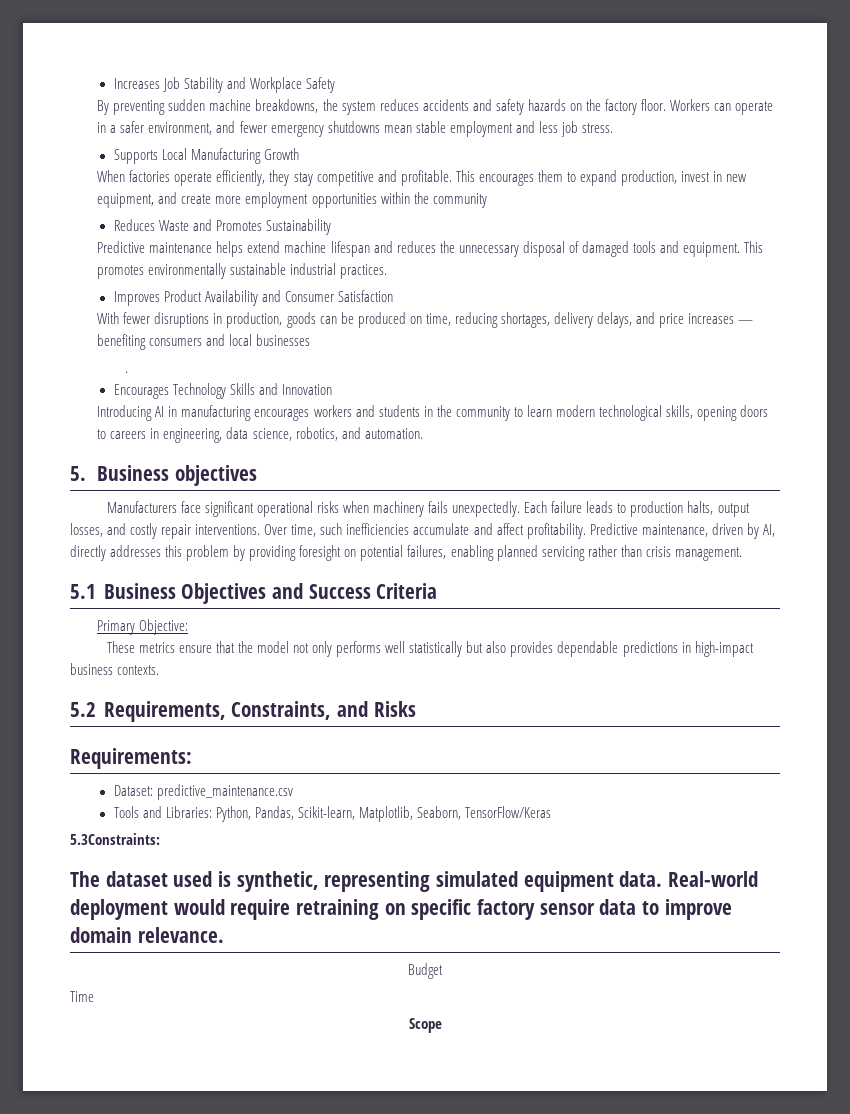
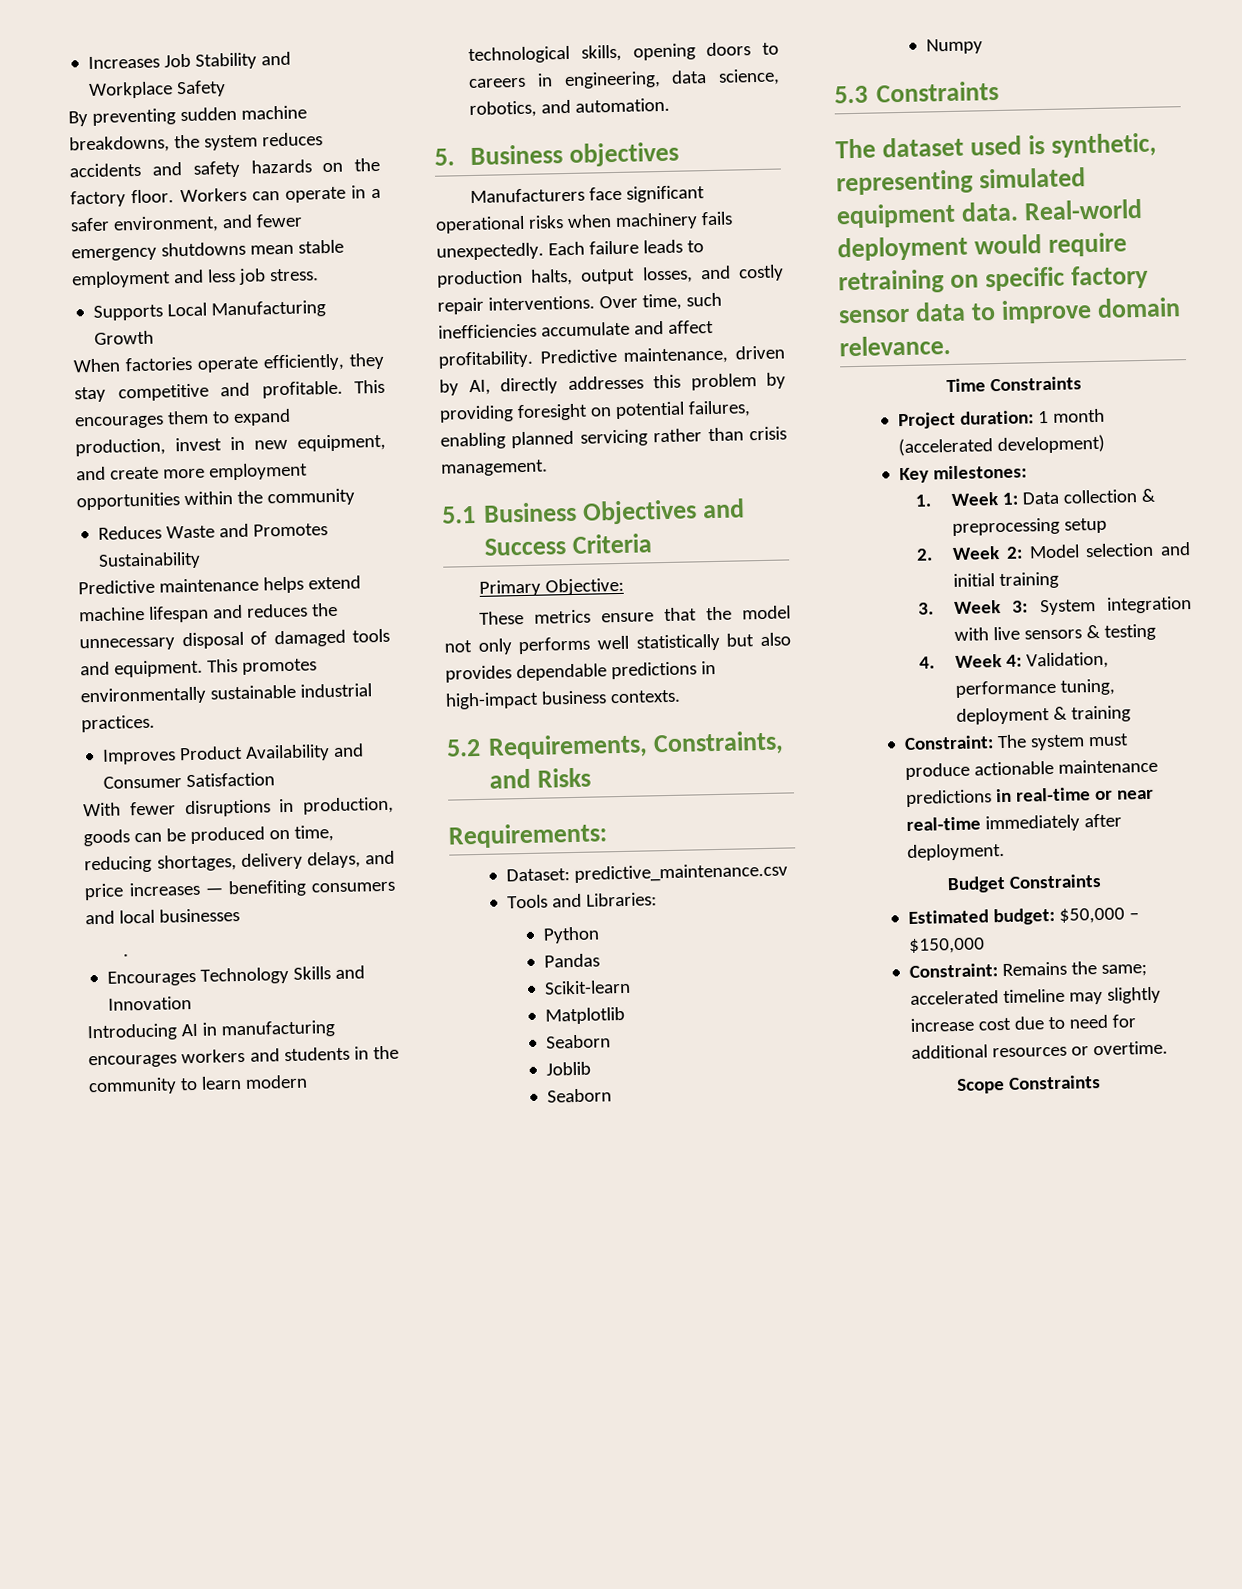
[215,806,552,822] [70,833,160,845] Python, Pandas, Scikit-learn, Matplotlib, Seaborn, TensorFlow/Keras // 5.3Constraints: -> [543,926,601,944] [544,953,601,968] [544,979,632,995] [545,1006,626,1025] [546,1034,612,1049] [546,1061,592,1076] [547,1088,613,1103] [926,38,984,55] [834,80,1000,104] // Python // Pandas // Scikit-learn // Matplotlib // Seaborn // Joblib // Seaborn // Numpy // 5.3 Constraints
[408,963,443,979] [70,991,94,1002] Budget // Time -> [945,376,1082,393] [897,408,1105,430] [897,434,1105,457] [898,464,1027,484] [914,488,1156,507] [952,517,1108,536] [915,542,1191,561] [953,571,1060,590] [917,596,1192,616] [954,623,1157,641] [918,651,1110,670] [955,678,1117,698] [956,705,1132,725] [903,733,1129,751] [904,758,1158,781] [904,787,1154,808] [905,813,1122,833] [906,842,1005,862] [946,873,1102,894] [907,907,1139,926] [908,937,985,955] [908,961,1147,979] [909,986,1161,1006] [909,1014,1136,1032] [910,1040,1168,1059] Time Constraints // Project duration: 1 month (accelerated development) // Key milestones: // 1. Week 1: Data collection & preprocessing setup // 2. Week 2: Model selection and initial training // 3. Week 3: System integration with live sensors & testing // 4. Week 4: Validation, performance tuning, deployment & training // Constraint: The system must produce actionable maintenance predictions in real-time or near real-time immediately after deployment. // Budget Constraints // Estimated budget: $50,000 – $150,000 // Constraint: Remains the same; accelerated timeline may slightly increase cost due to need for additional resources or overtime.
(442, 1025) none -> [1008,1075,1101,1090] Constraints

